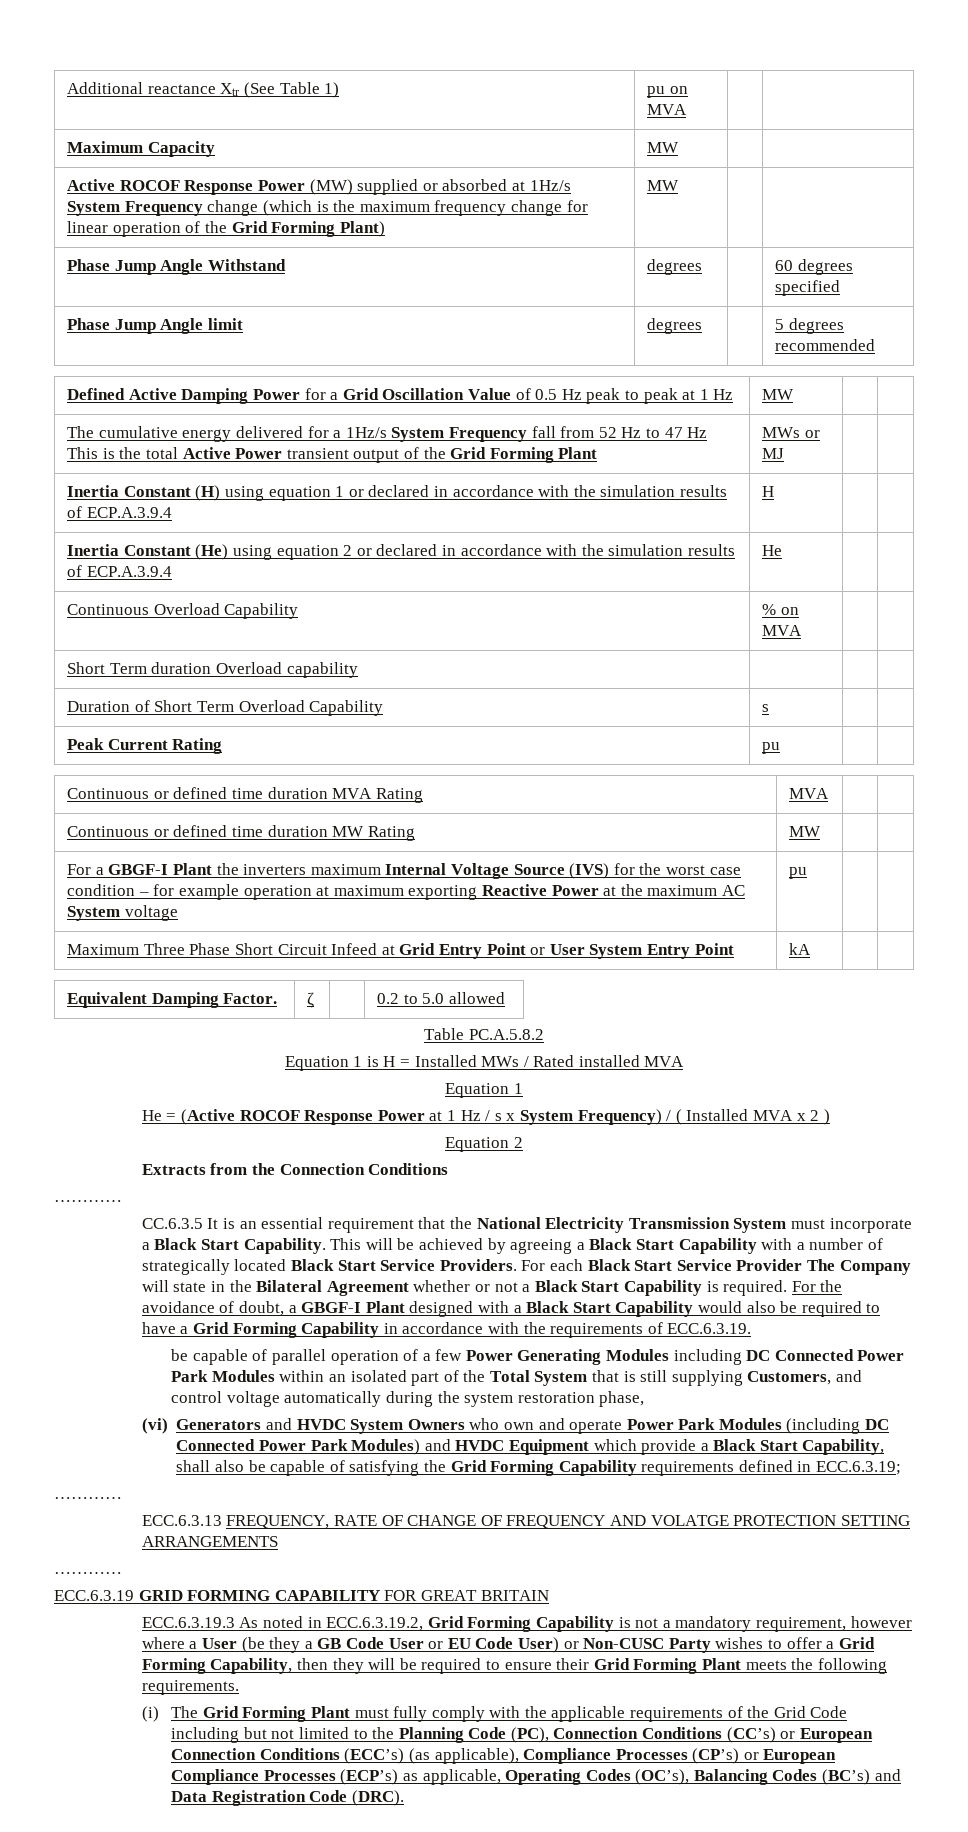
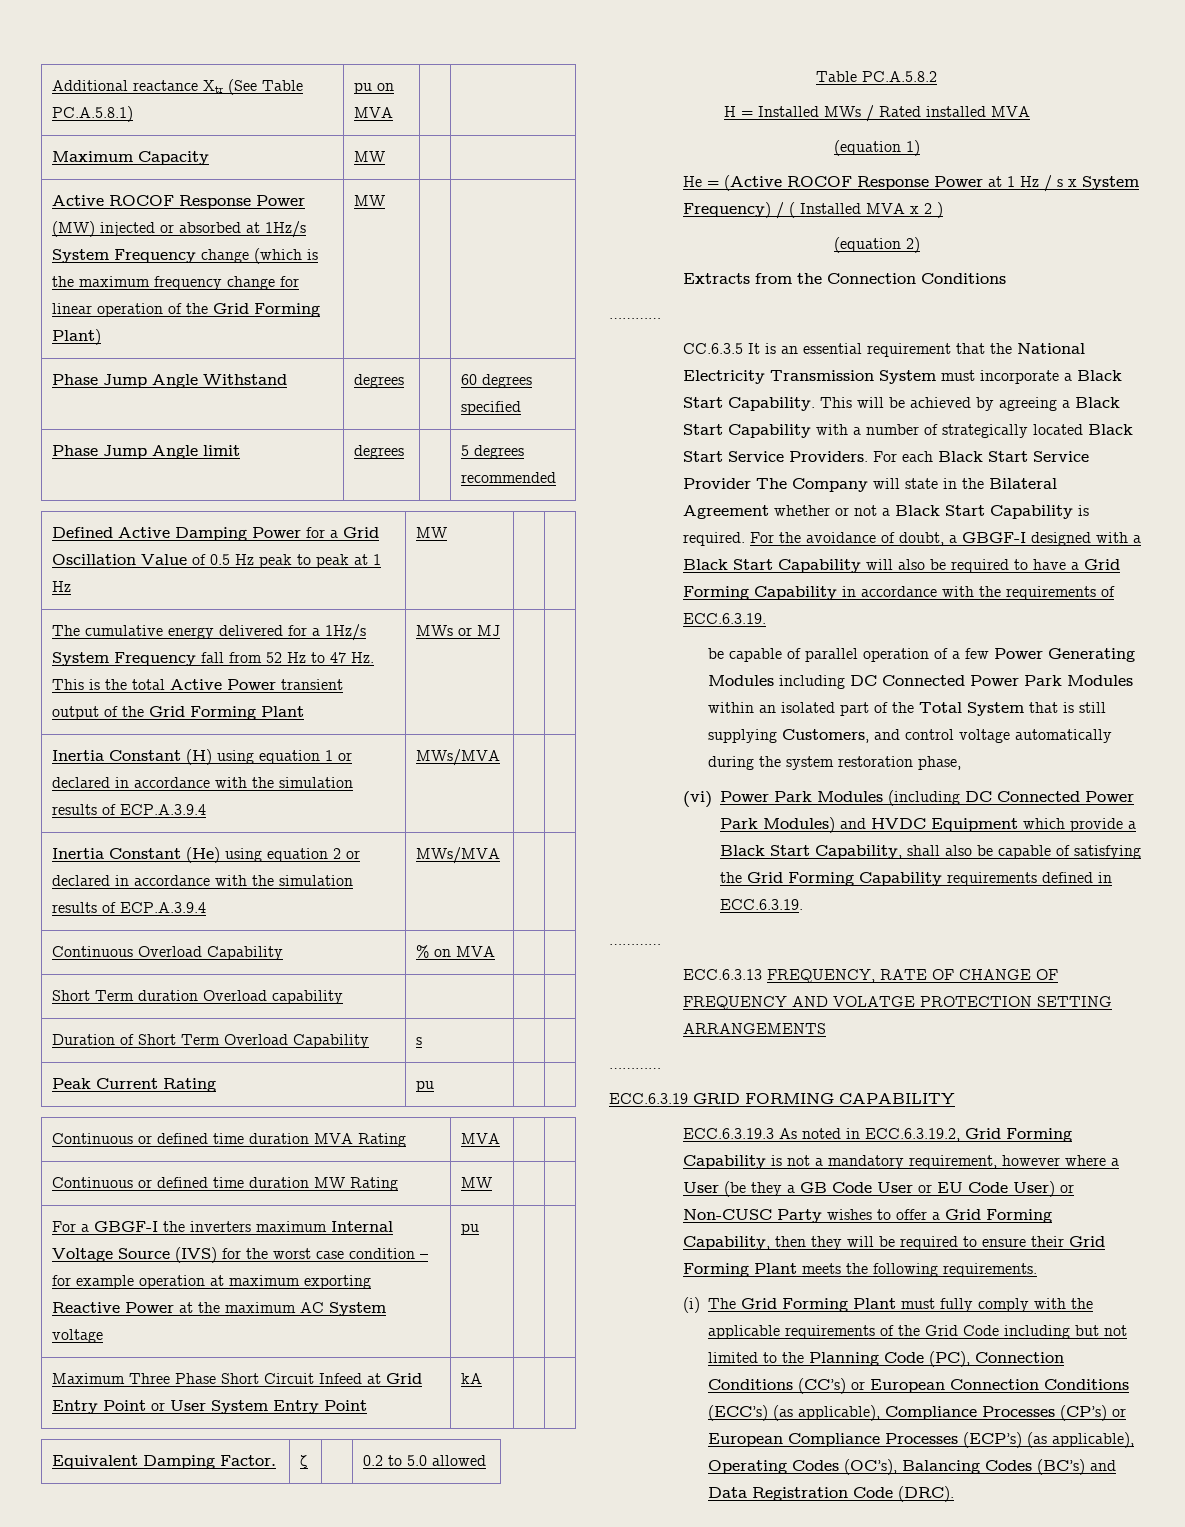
[324,82,340,98] 1) -> [52,106,134,122] PC.A.5.8.1)
[357,179,419,195] supplied -> [100,222,156,236] injected
[687,427,708,438] Hz -> [351,652,375,663] Hz.
[762,486,775,497] H -> [416,749,501,766] MWs/MVA
[762,545,783,556] He -> [416,847,501,864] MWs/MVA
[173,863,213,875] Plant -> (159, 1226) none
[284,1056,379,1071] Equation 1 is -> (937, 76) none
[445,1083,523,1098] Equation 1 -> [833,140,920,156] (equation 1)
[445,1137,523,1152] Equation 2 -> [833,237,920,253] (equation 2)
[365,1301,405,1313] Plant -> (1027, 537) none
[697,1301,742,1313] would -> [866,559,894,570] will
[176,1418,623,1434] Generators and HVDC System Owners who own and operate -> (713, 799) none
[816,1461,902,1475] ECC.6.3.19; -> [720,899,804,910] ECC.6.3.19.
[384,1590,549,1601] FOR GREAT BRITAIN -> (955, 1098) none
[402,1769,501,1785] as applicable, -> [1027,1432,1135,1448] (as applicable),

